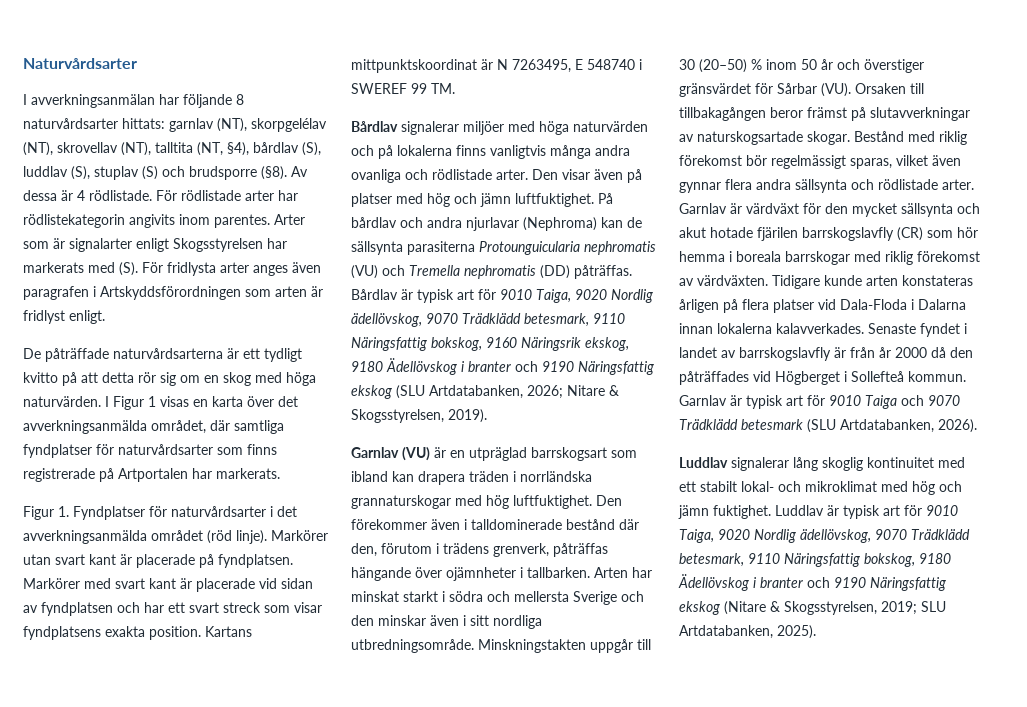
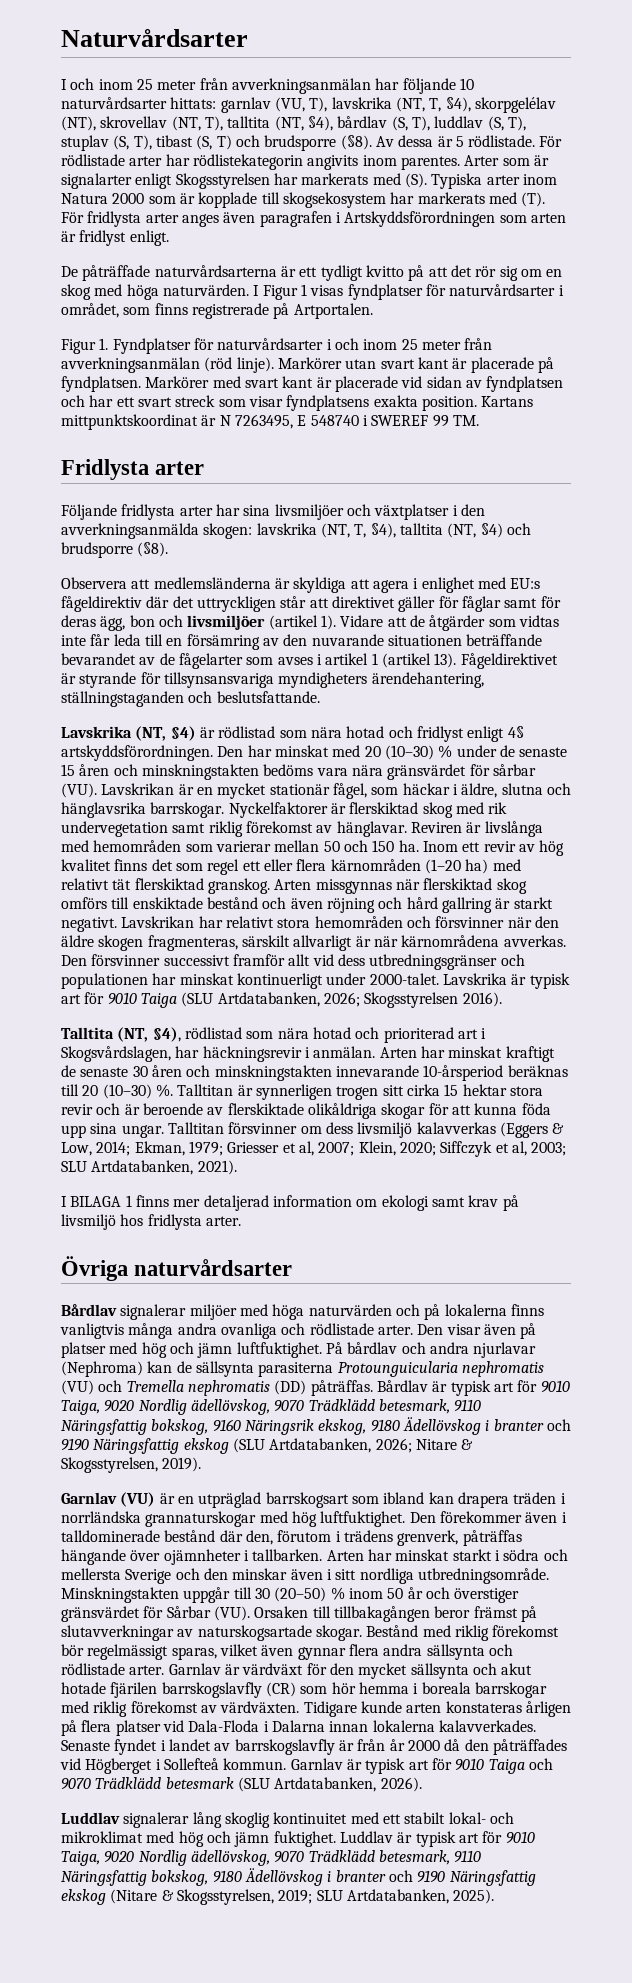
(27, 99) none -> [70,78,228,90] och inom 25 meter från
[236,94,244,105] 8 -> [459,78,474,90] 10
[217,118,247,132] (NT), -> [274,97,471,112] (VU, T), lavskrika (NT, T, §4),
[121,142,151,156] (NT), -> [171,116,223,131] (NT, T),
[302,142,321,156] [23,166,158,180] (S), luddlav (S), stuplav (S) -> [391,116,526,131] [61,135,232,151] (S, T), luddlav (S, T), stuplav (S, T), tibast (S, T)
[77,190,85,201] 4 -> [455,136,464,147] 5
(138, 269) none -> [431,173,557,189] [61,192,546,208] Typiska arter inom Natura 2000 som är kopplade till skogsekosystem har markerats med (T).
[102,372,134,383] detta -> [450,265,472,277] det
[193,396,298,407] [23,420,284,434] en karta över det avverkningsanmälda området, där samtliga -> (344, 290) none
(213, 449) none -> [558,285,564,296] [61,303,119,318] i området,
[118,468,280,482] Artportalen har markerats. -> [293,303,373,319] Artportalen.
[277,506,297,517] [23,530,203,544] det avverkningsanmälda området -> [334,338,493,350] [61,357,200,373] och inom 25 meter från avverkningsanmälan
(455, 88) none -> [61,459,205,480] [61,504,485,520] [61,523,531,539] [61,542,169,558] [61,577,541,593] [61,596,561,612] [61,615,559,631] [61,634,543,650] [61,653,558,669] [61,672,484,688] [61,691,320,707] [61,726,524,742] [61,745,568,761] [61,764,536,780] [61,783,571,799] [61,802,508,818] [61,821,543,837] [61,840,565,856] [61,859,521,875] [61,878,527,894] [61,897,553,913] [61,916,559,932] [61,935,566,951] [61,954,525,970] [61,973,570,989] [61,992,502,1008] [61,1027,487,1043] [61,1046,555,1062] [61,1065,568,1081] [61,1084,543,1100] [61,1103,551,1119] [61,1122,565,1138] [61,1141,567,1157] [61,1160,237,1175] [61,1195,519,1211] [61,1214,241,1230] [61,1256,293,1281] // Fridlysta arter // Följande fridlysta arter har sina livsmiljöer och växtplatser i den avverkningsanmälda skogen: lavskrika (NT, T, §4), talltita (NT, §4) och brudsporre (§8). // Observera att medlemsländerna är skyldiga att agera i enlighet med EU:s fågeldirektiv där det uttryckligen står att direktivet gäller för fåglar samt för deras ägg, bon och livsmiljöer (artikel 1). Vidare att de åtgärder som vidtas inte får leda till en försämring av den nuvarande situationen beträffande bevarandet av de fågelarter som avses i artikel 1 (artikel 13). Fågeldirektivet är styrande för tillsynsansvariga myndigheters ärendehantering, ställningstaganden och beslutsfattande. // Lavskrika (NT, §4) är rödlistad som nära hotad och fridlyst enligt 4§ artskyddsförordningen. Den har minskat med 20 (10–30) % under de senaste 15 åren och minskningstakten bedöms vara nära gränsvärdet för sårbar (VU). Lavskrikan är en mycket stationär fågel, som häckar i äldre, slutna och hänglavsrika barrskogar. Nyckelfaktorer är flerskiktad skog med rik undervegetation samt riklig förekomst av hänglavar. Reviren är livslånga med hemområden som varierar mellan 50 och 150 ha. Inom ett revir av hög kvalitet finns det som regel ett eller flera kärnområden (1–20 ha) med relativt tät flerskiktad granskog. Arten missgynnas när flerskiktad skog omförs till enskiktade bestånd och även röjning och hård gallring är starkt negativt. Lavskrikan har relativt stora hemområden och försvinner när den äldre skogen fragmenteras, särskilt allvarligt är när kärnområdena avverkas. Den försvinner successivt framför allt vid dess utbredningsgränser och populationen har minskat kontinuerligt under 2000-talet. Lavskrika är typisk art för 9010 Taiga (SLU Artdatabanken, 2026; Skogsstyrelsen 2016). // Talltita (NT, §4), rödlistad som nära hotad och prioriterad art i Skogsvårdslagen, har häckningsrevir i anmälan. Arten har minskat kraftigt de senaste 30 åren och minskningstakten innevarande 10-årsperiod beräknas till 20 (10–30) %. Talltitan är synnerligen trogen sitt cirka 15 hektar stora revir och är beroende av flerskiktade olikåldriga skogar för att kunna föda upp sina ungar. Talltitan försvinner om dess livsmiljö kalavverkas (Eggers & Low, 2014; Ekman, 1979; Griesser et al, 2007; Klein, 2020; Siffczyk et al, 2003; SLU Artdatabanken, 2021). // I BILAGA 1 finns mer detaljerad information om ekologi samt krav på livsmiljö hos fridlysta arter. // Övriga naturvårdsarter

